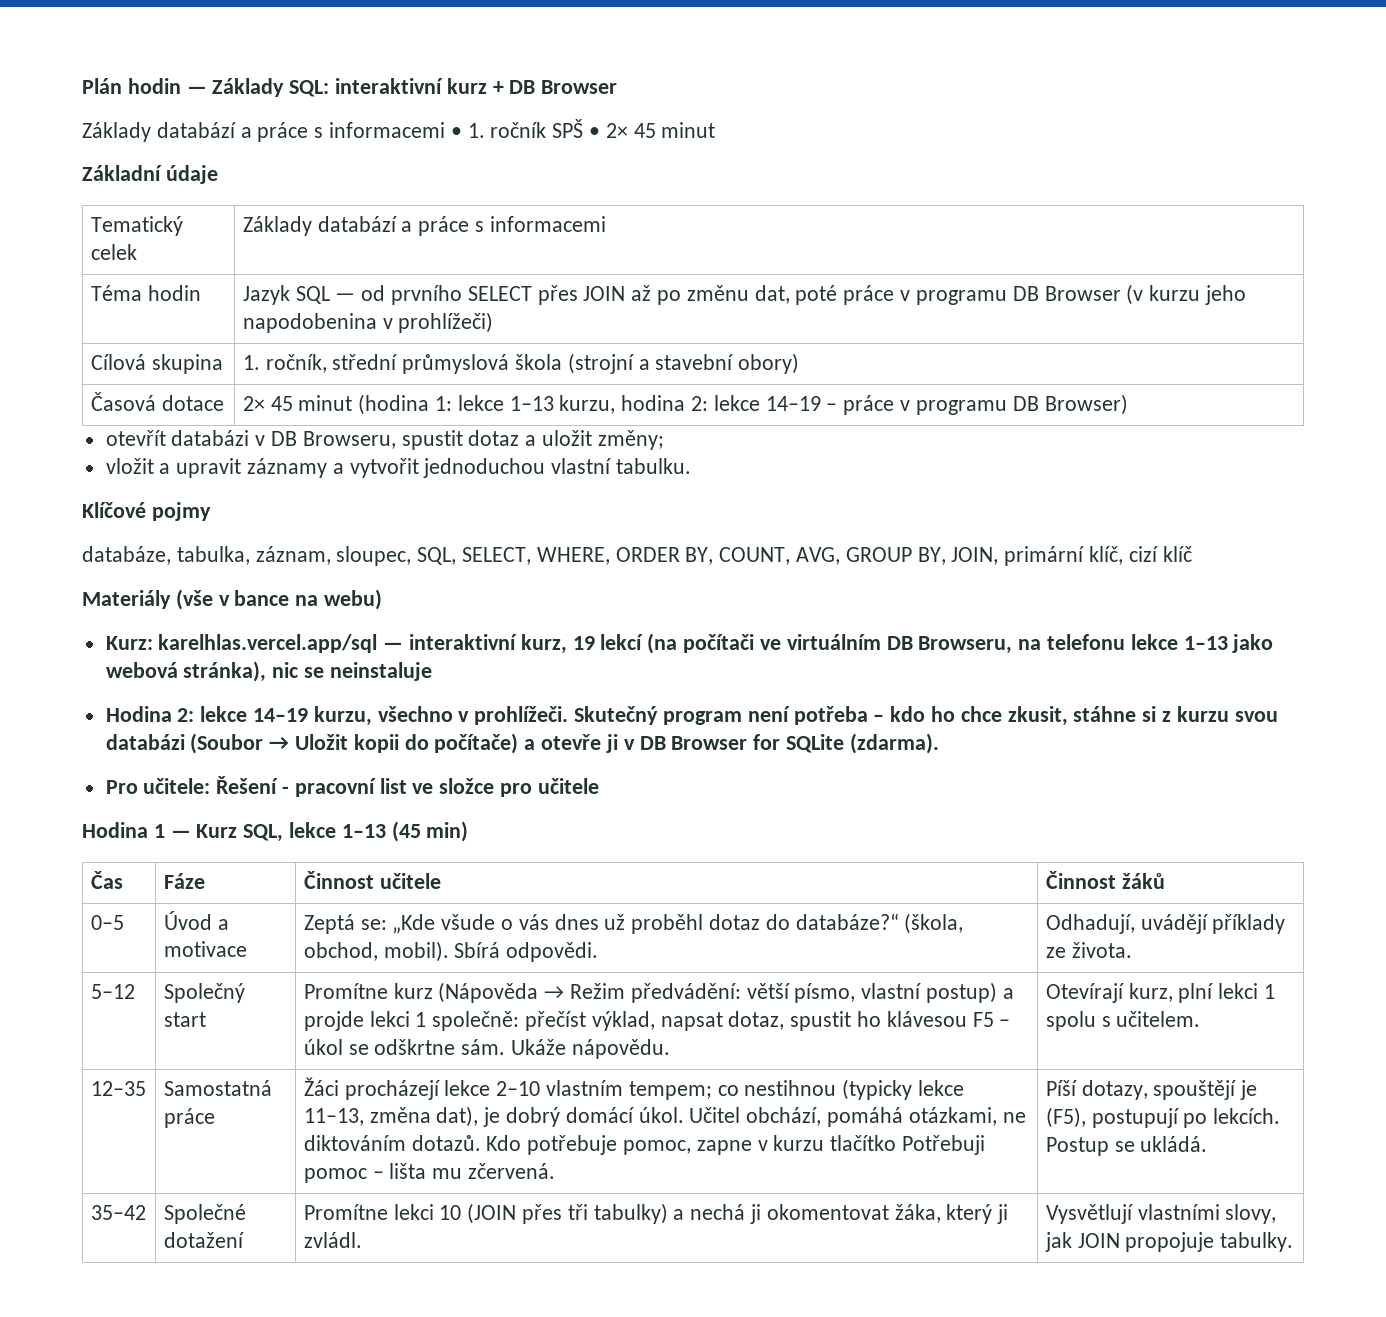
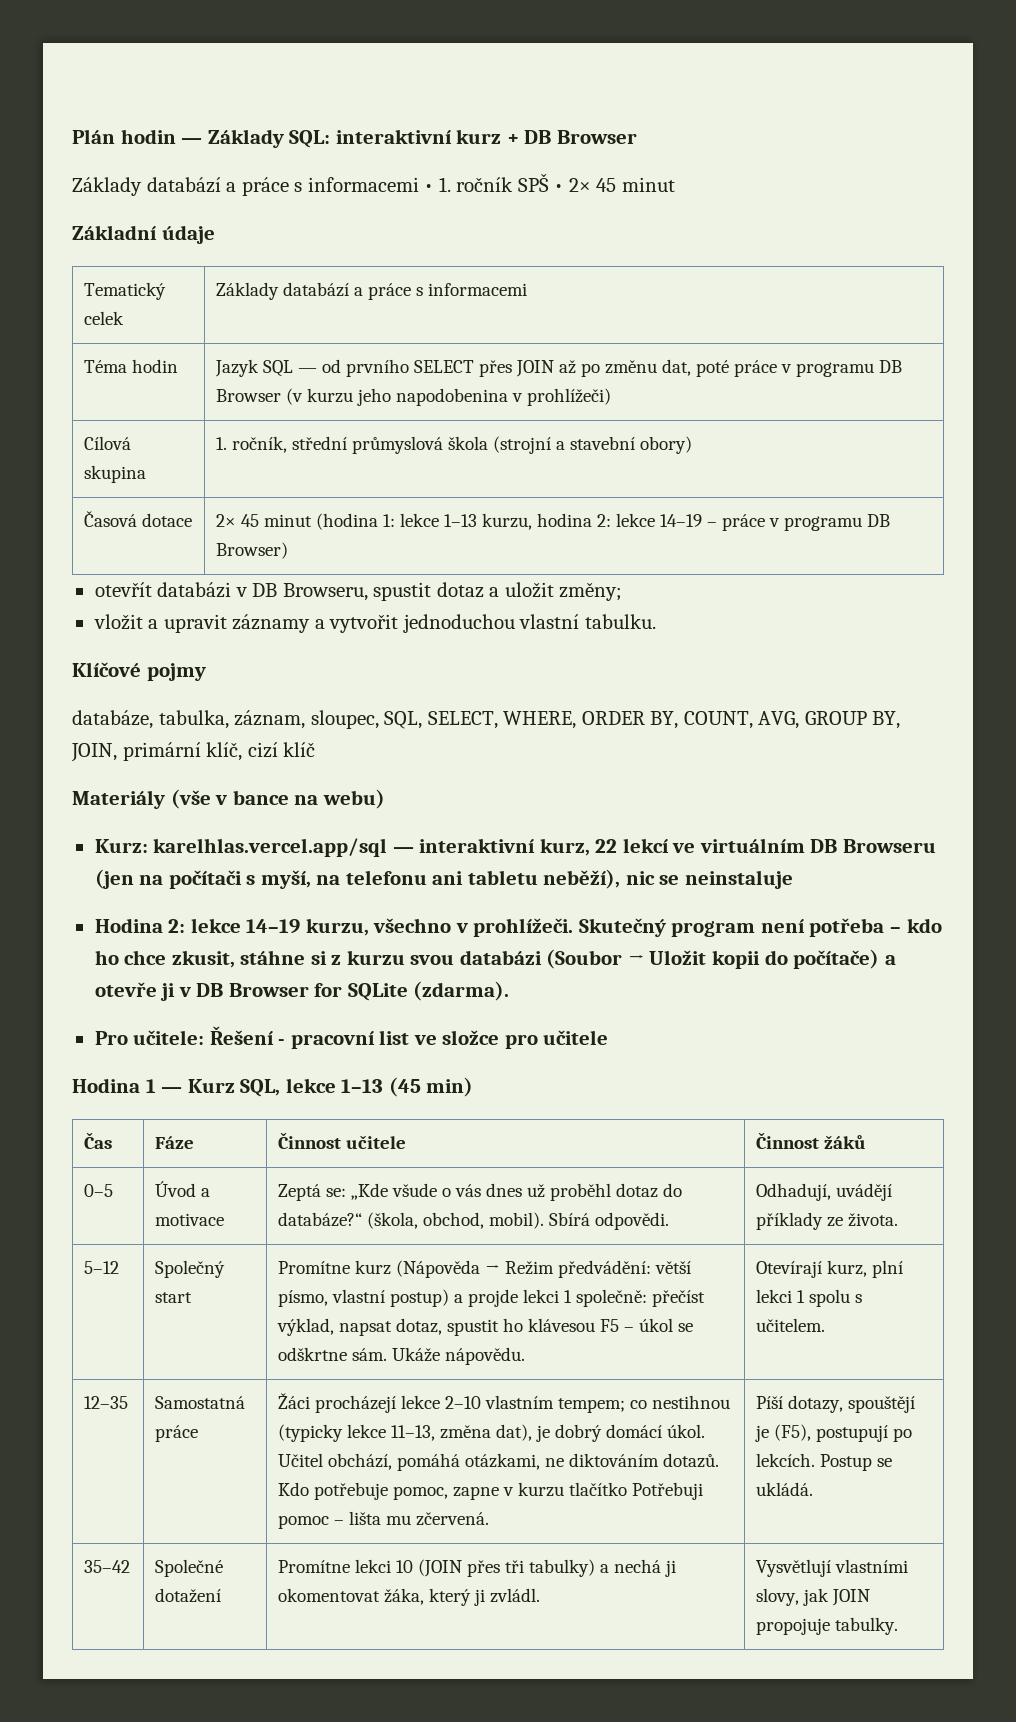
[572,633,1274,654] [105,661,267,682] 19 lekcí (na počítači ve virtuálním DB Browseru, na telefonu lekce 1–13 jako webová stránka), -> [595,838,936,853] [94,869,621,889] 22 lekcí ve virtuálním DB Browseru (jen na počítači s myší, na telefonu ani tabletu neběží),

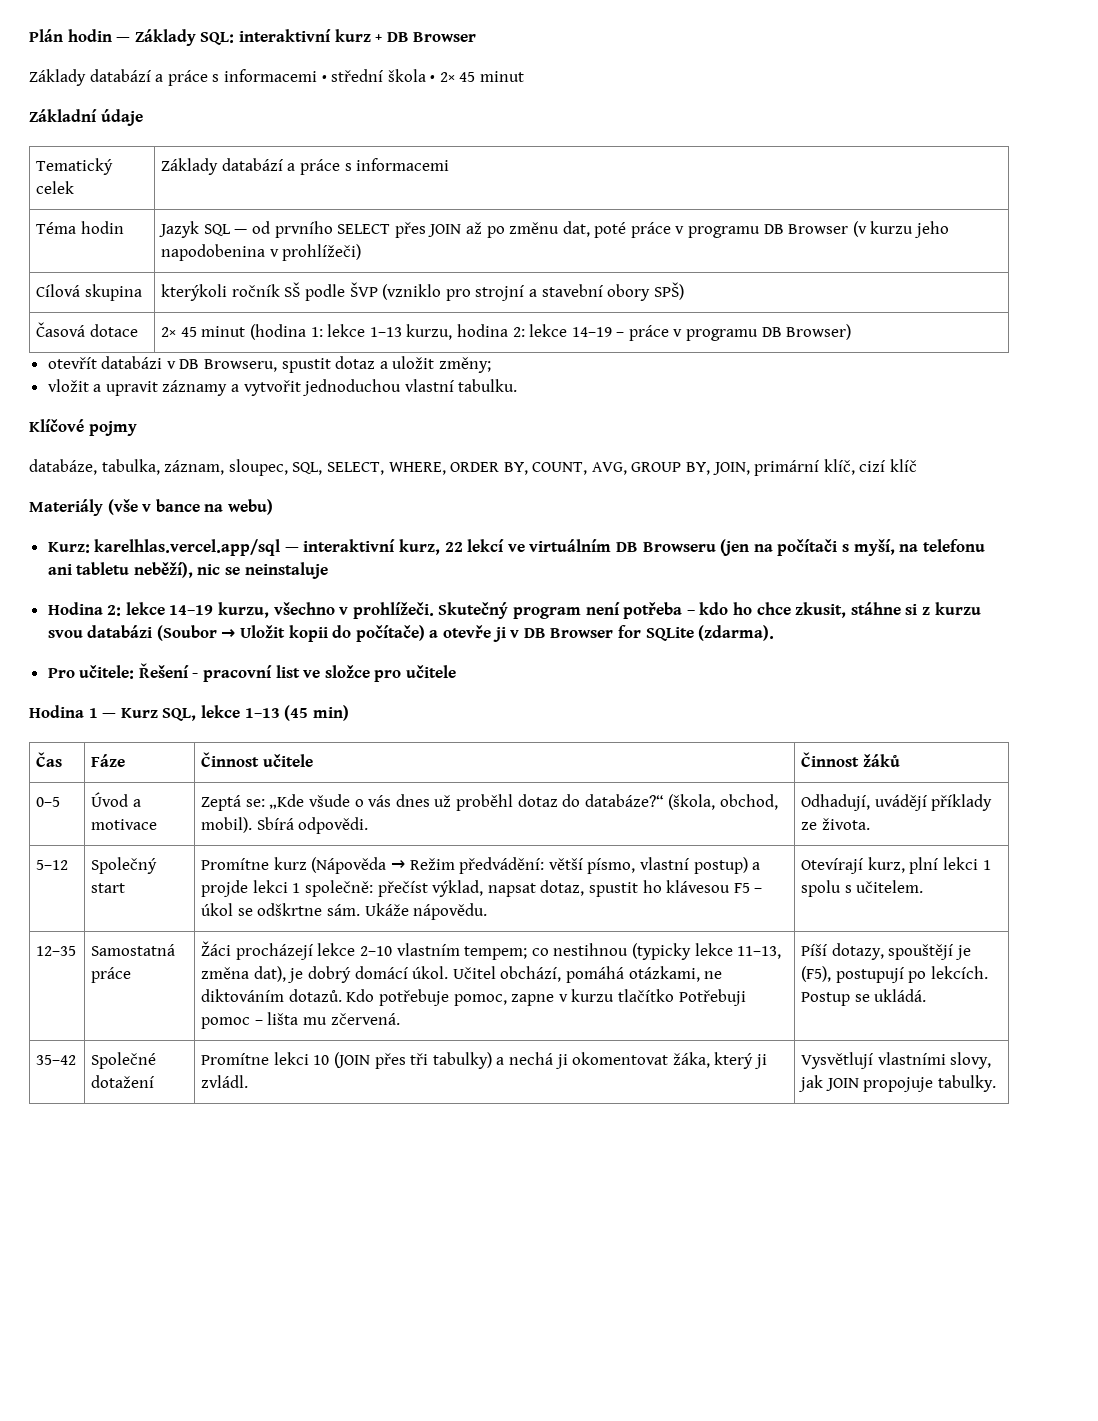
[438,173,549,192] 1. ročník SPŠ -> [331,69,426,82] střední škola
[216,436,693,454] 1. ročník, střední průmyslová škola (strojní a stavební obory) -> [161,282,684,301] kterýkoli ročník SŠ podle ŠVP (vzniklo pro strojní a stavební obory SPŠ)

